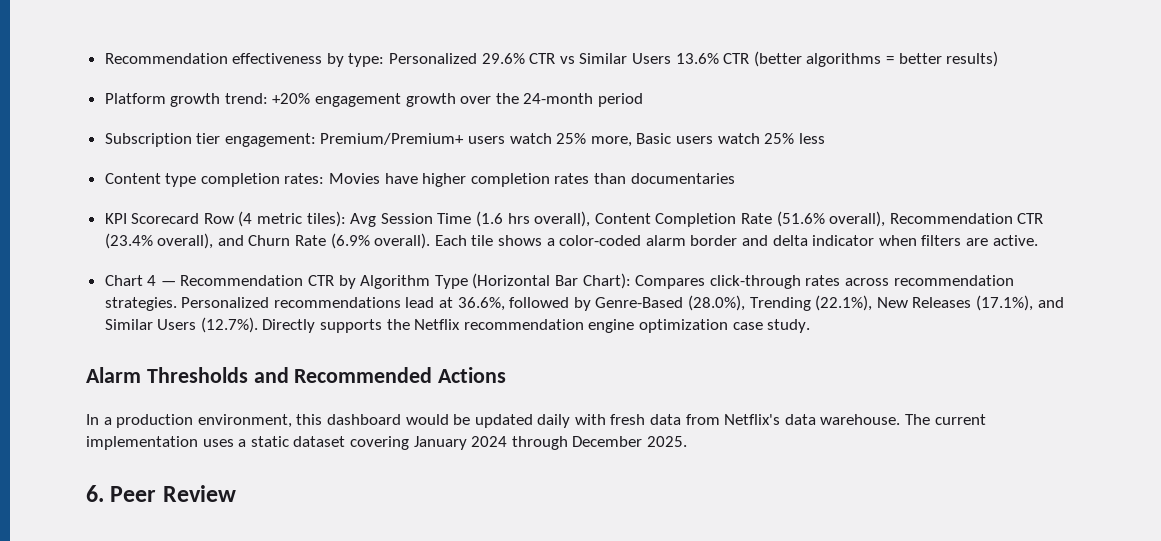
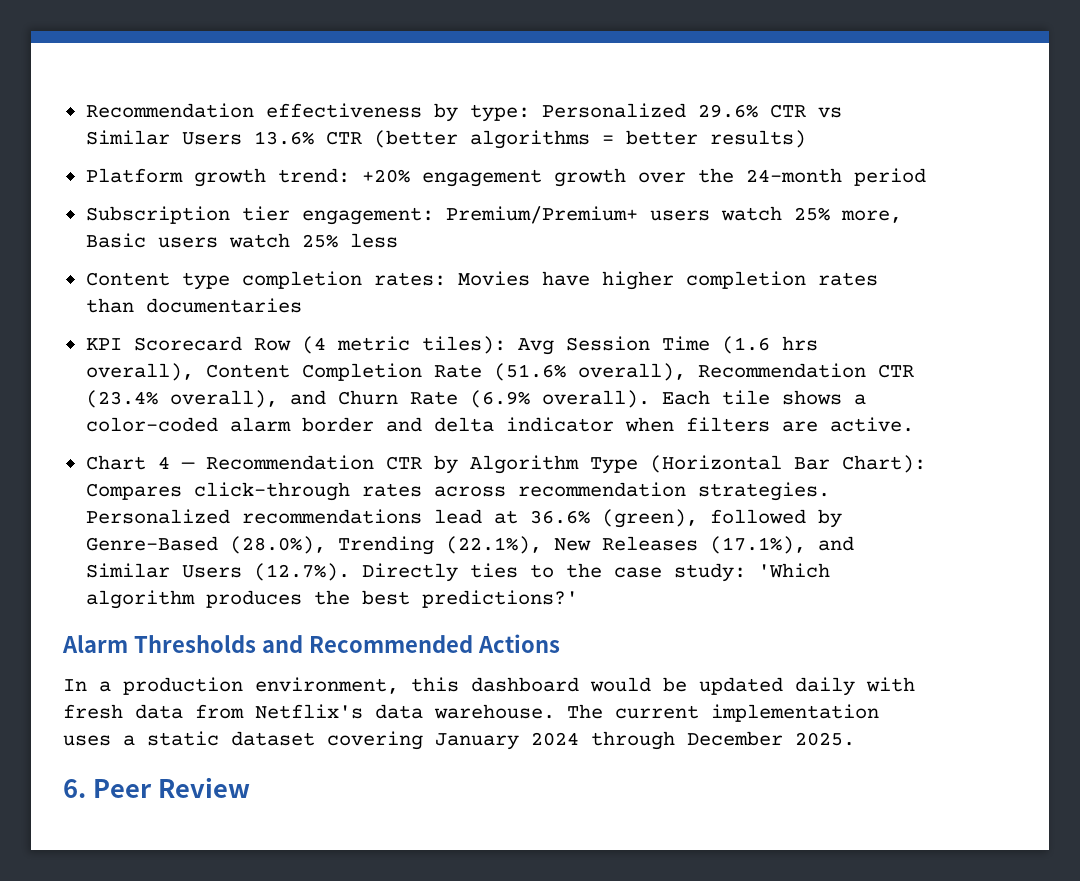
[457,297,505,311] 36.6%, -> [529,509,698,528] 36.6% (green),
[320,319,811,333] supports the Netflix recommendation engine optimization case study. -> [469,563,830,582] [85,590,578,609] ties to the case study: 'Which algorithm produces the best predictions?'

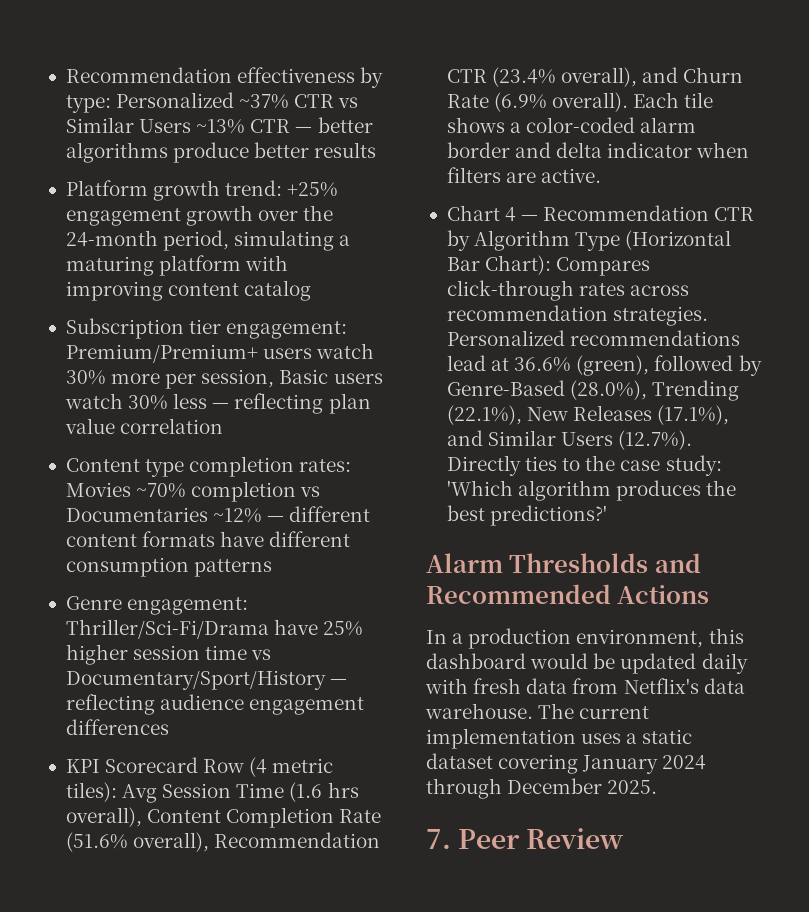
[697,104,758,118] 29.6% -> [239,94,290,109] ~37%
[253,130,806,149] 13.6% CTR (better algorithms = better results) -> [196,117,373,134] [65,142,377,163] ~13% CTR — better algorithms produce better results
[361,169,410,183] +20% -> [287,182,339,197] +25%
[853,168,926,186] period -> [163,230,351,251] [65,255,289,276] [65,280,312,301] period, simulating a maturing platform with improving content catalog
[793,207,902,223] 25% more, -> [65,369,275,389] 30% more per session,
[301,234,338,248] 25% -> [128,395,169,410] 30%
(398, 240) none -> [212,393,371,414] [64,418,224,434] — reflecting plan value correlation
[541,271,878,290] [85,298,302,313] have higher completion rates than documentaries -> [136,481,321,502] [65,506,371,523] [65,531,351,547] [65,557,273,577] [65,596,249,615] [65,619,364,639] [65,644,272,665] [65,670,348,690] [65,694,365,715] [65,719,169,735] ~70% completion vs Documentaries ~12% — different content formats have different consumption patterns // Genre engagement: Thriller/Sci-Fi/Drama have 25% higher session time vs Documentary/Sport/History — reflecting audience engagement differences
[63,779,86,798] 6. -> [426,829,451,849] 7.

